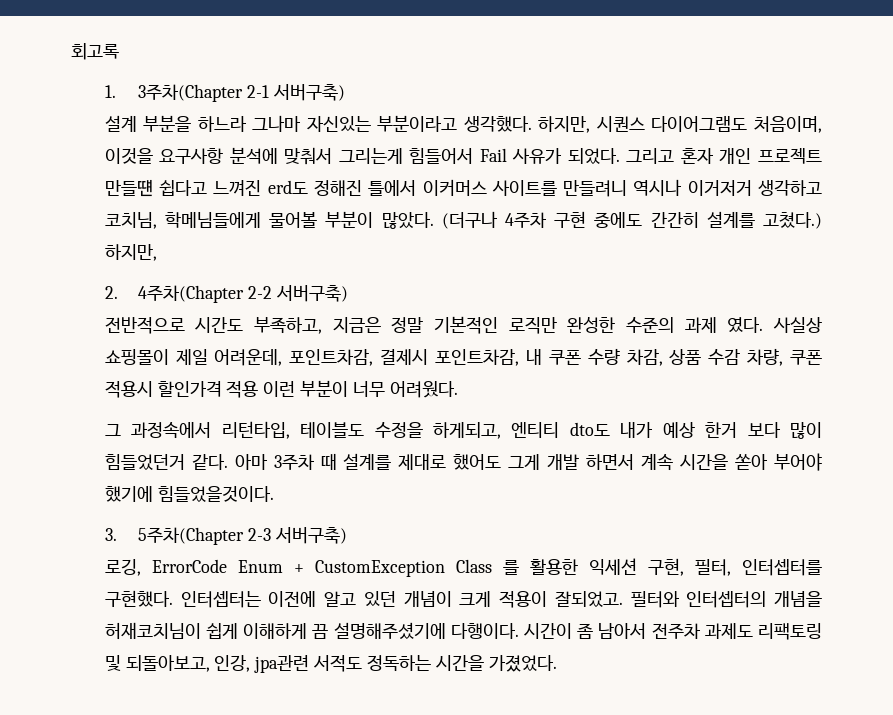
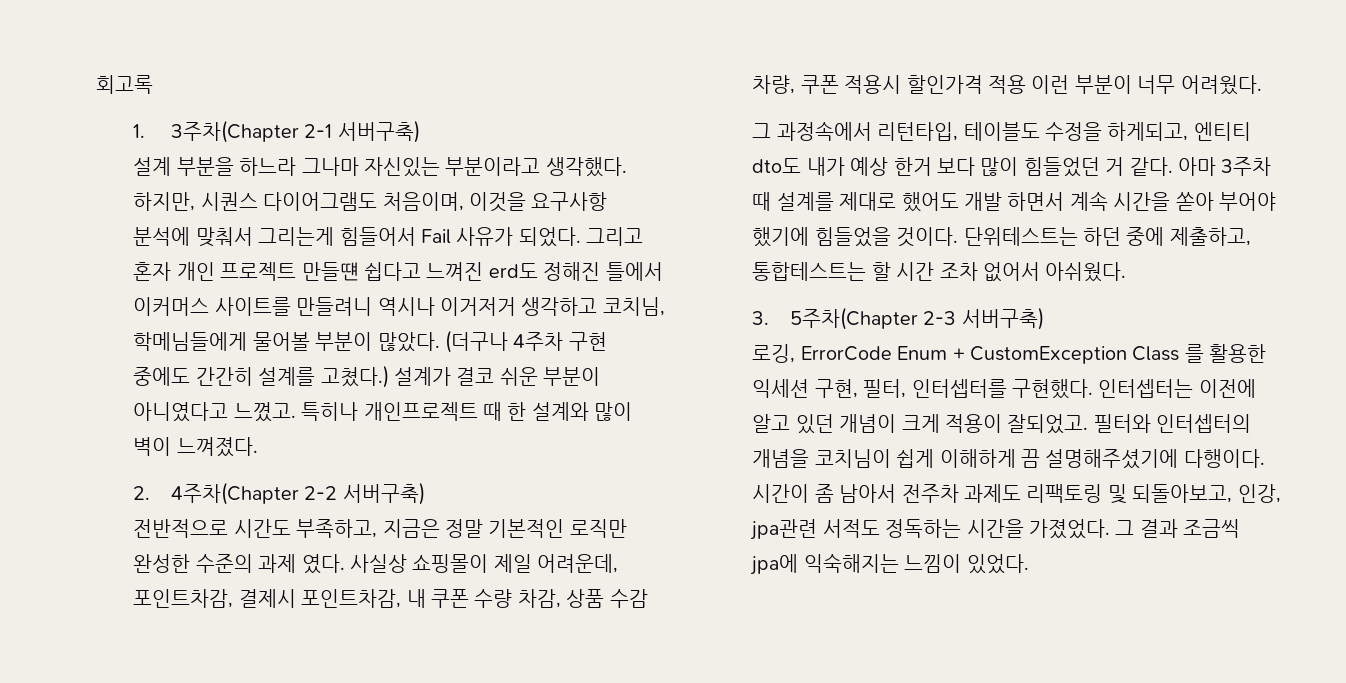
[104,244,157,261] 하지만, -> [394,367,601,386] [133,402,633,422] [133,437,258,457] 설계가 결코 쉬운 부분이 아니였다고 느꼈고. 특히나 개인프로젝트 때 한 설계와 많이 벽이 느껴졌다.
[104,454,185,471] 힘들었던거 -> [1023,157,1125,177] 힘들었던 거
[508,454,541,470] 그게 -> (959, 202) none
[157,486,274,503] 힘들었을것이다. -> [814,227,1251,247] [752,262,1127,282] 힘들었을 것이다. 단위테스트는 하던 중에 제출하고, 통합테스트는 할 시간 조차 없어서 아쉬웠다.
[104,622,201,640] 허재코치님이 -> [814,449,891,468] 코치님이
(557, 663) none -> [1115,519,1241,538] [750,553,1029,575] 그 결과 조금씩 jpa에 익숙해지는 느낌이 있었다.

